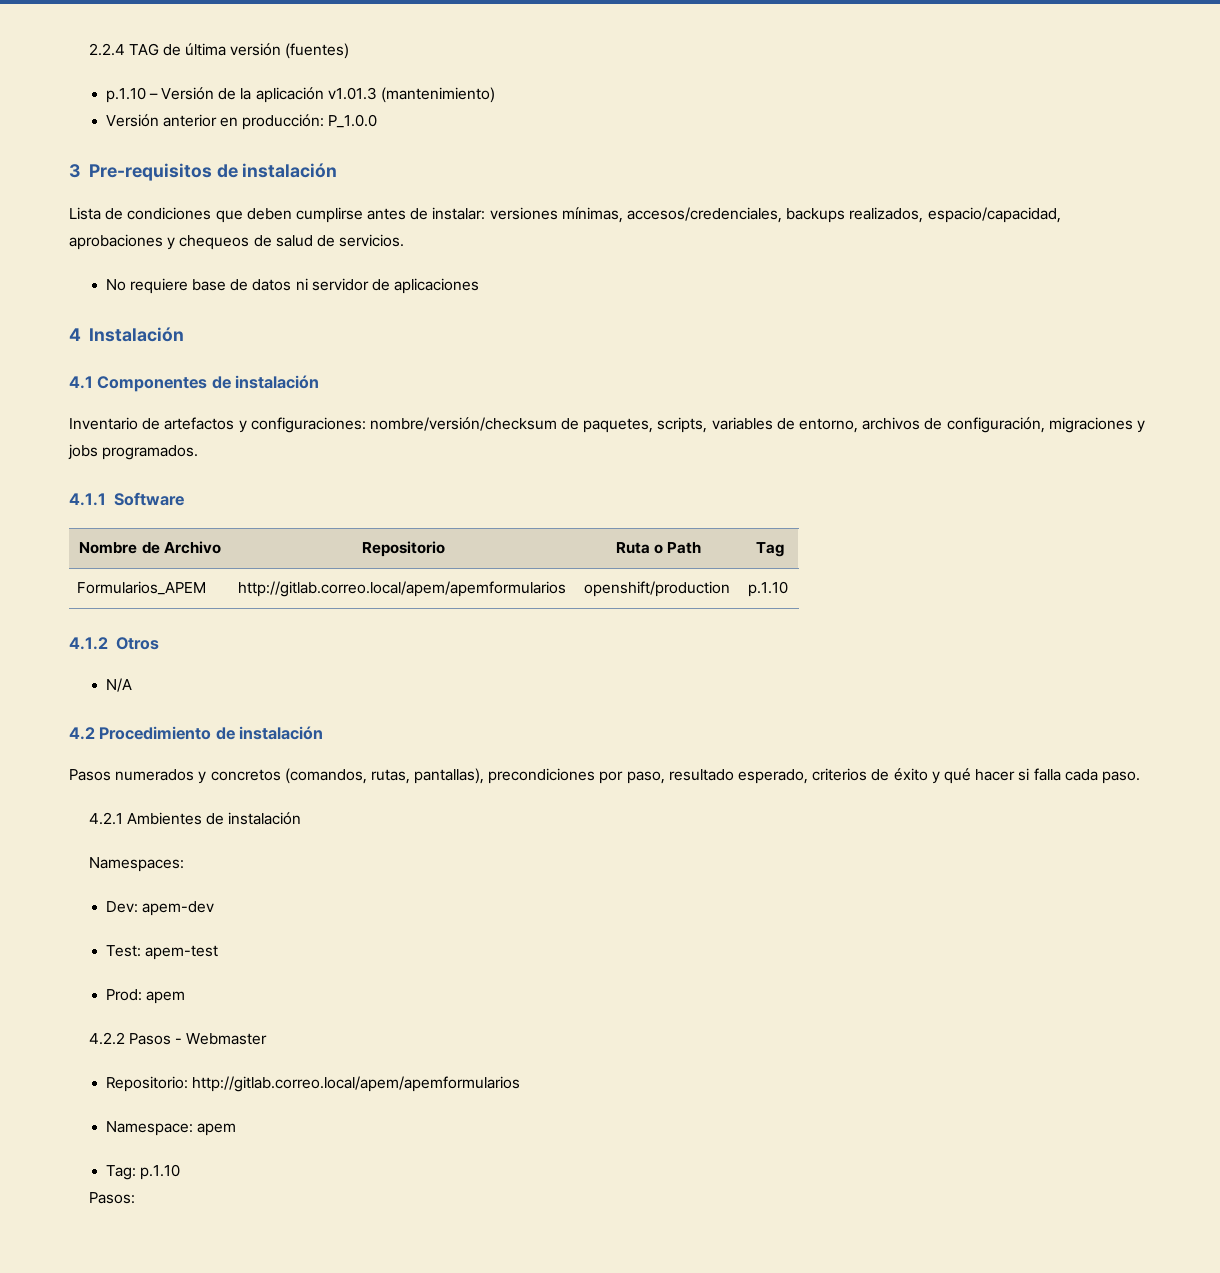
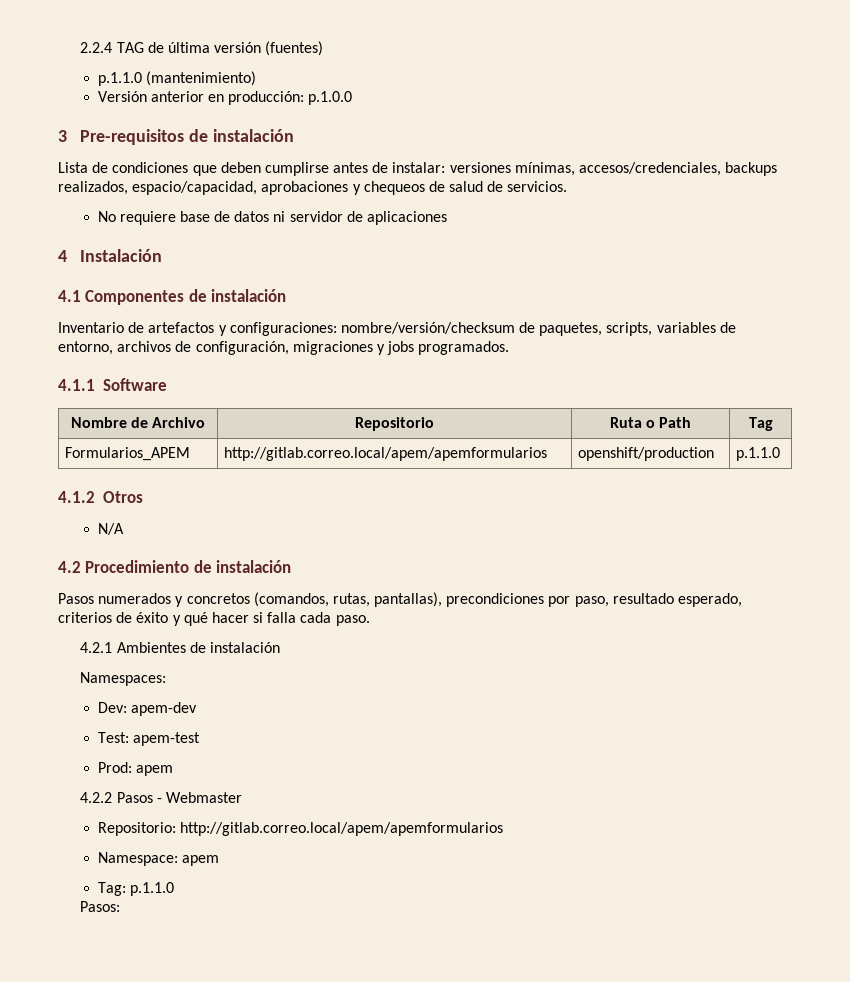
[105,87,377,103] p.1.10 – Versión de la aplicación v1.01.3 -> [97,72,142,86] p.1.1.0
[328,114,378,128] P_1.0.0 -> [308,91,353,105] p.1.0.0
[748,581,789,597] p.1.10 -> [735,447,780,461] p.1.1.0
[139,1164,180,1180] p.1.10 -> [129,882,174,896] p.1.1.0

